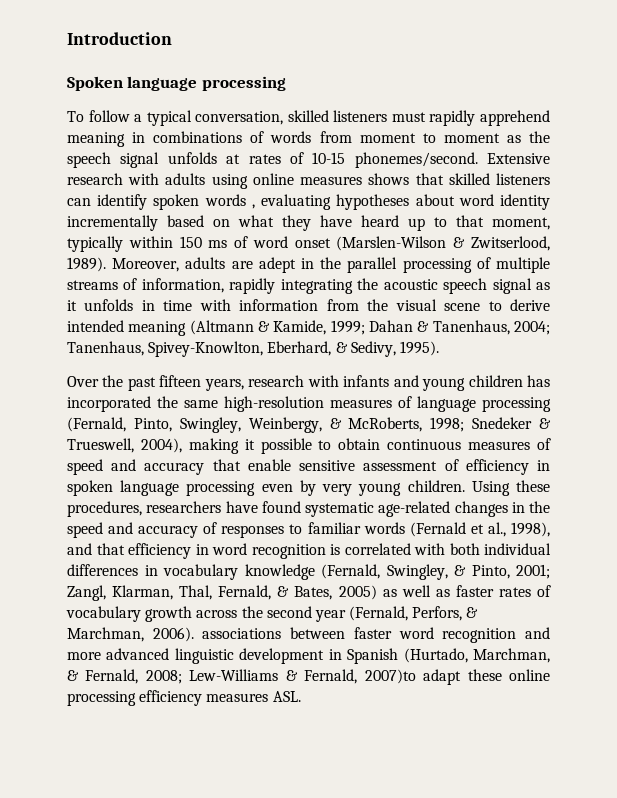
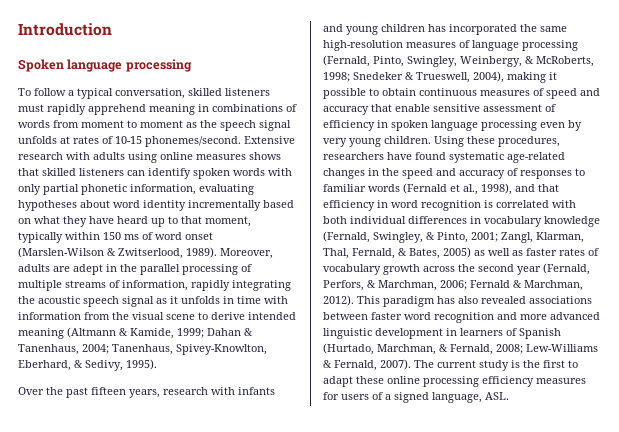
[251,204,255,209] , -> [268,168,292,176] [18,184,196,195] with only partial phonetic information,
[152,627,194,642] 2006). -> [440,280,583,291] [323,295,526,307] 2006; Fernald & Marchman, 2012). This paradigm has also revealed
(342, 654) none -> [460,328,517,336] learners of
[364,669,416,684] 2007)to -> [380,359,578,371] 2007). The current study is the first to
(269, 697) none -> [323,392,482,403] for users of a signed language,

